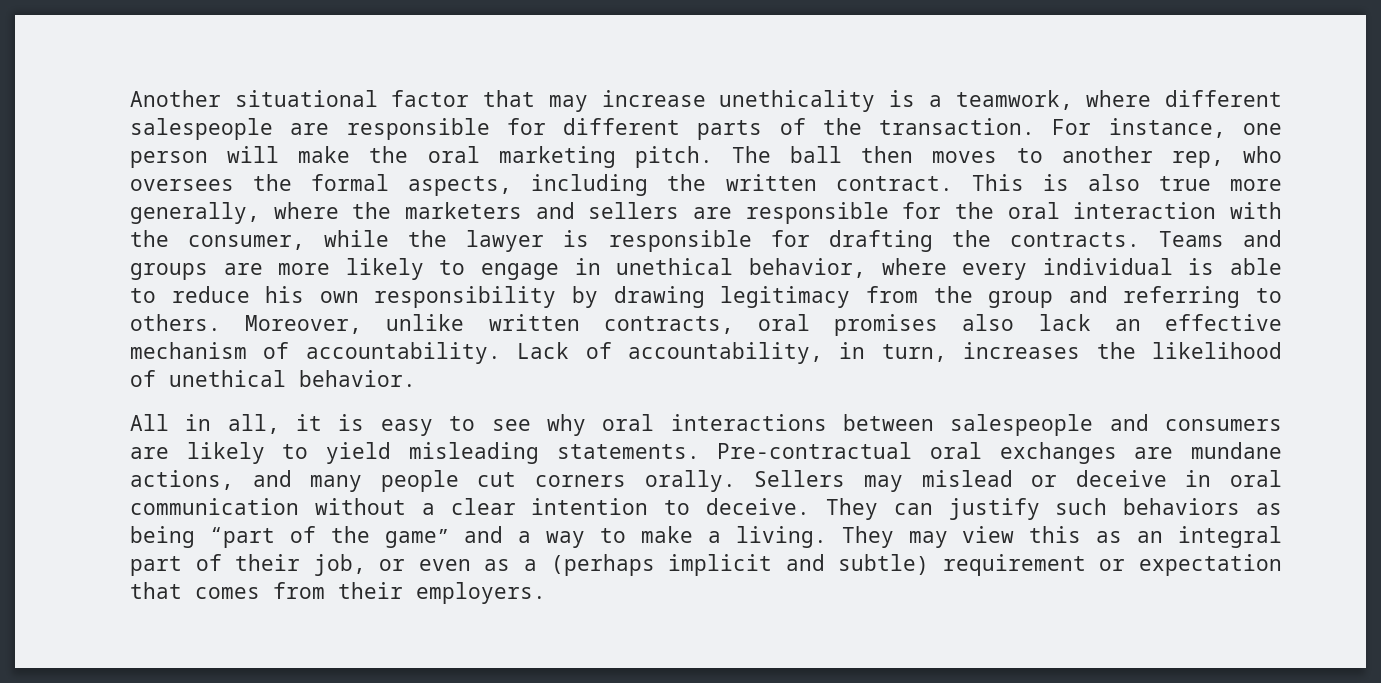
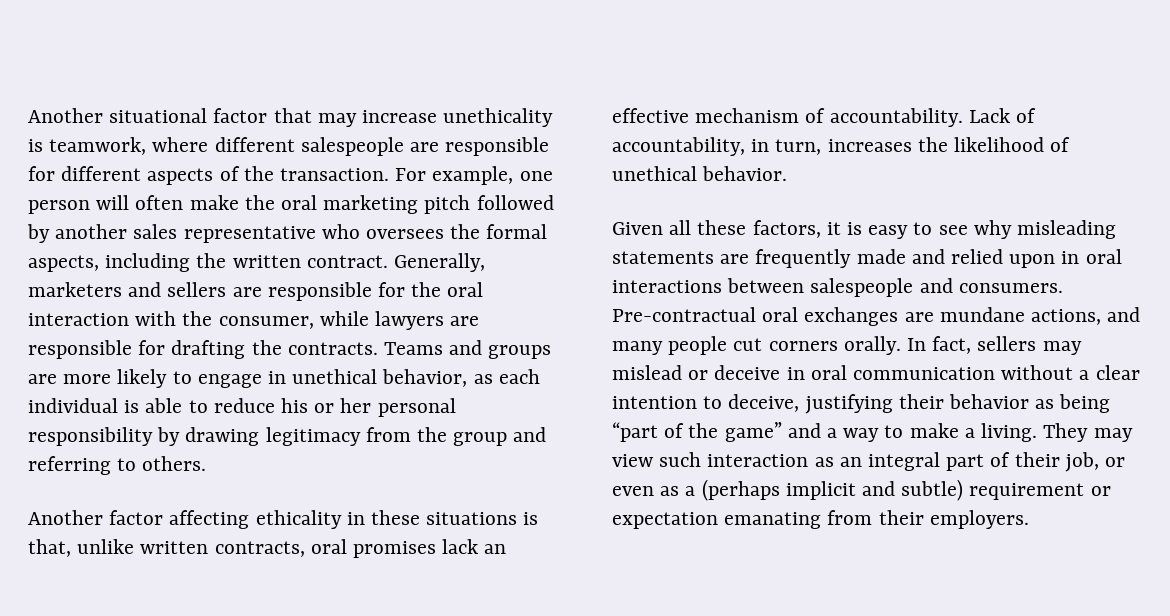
[928,95,942,107] a -> (43, 145) none
[697,120,763,140] parts -> [147,168,214,185] aspects
[1108,118,1226,138] instance, -> [432,166,514,185] example,
(280, 154) none -> [135,195,184,210] often
[634,146,1224,168] pitch. The ball then moves to another rep, -> [424,195,554,214] [27,224,316,243] pitch followed by another sales representative
[971,174,1282,191] [130,202,392,224] This is also true more generally, where the -> [394,253,486,272] Generally,
[408,230,590,252] the lawyer is -> [375,311,480,330] lawyers are
[881,258,1028,280] where every -> [473,369,540,384] as each
[319,291,359,303] own -> [314,398,456,417] or her personal
[245,315,363,334] Moreover, -> [28,510,539,529] [28,539,71,557] // Another factor affecting ethicality in these situations is that,
[962,314,1015,331] also -> (437, 549) none
[130,414,280,434] All in all, -> [612,220,821,238] Given all these factors,
(586, 425) none -> [1017,220,1117,239] [612,249,1080,268] misleading statements are frequently made and relied upon in
[1165,419,1282,431] [130,442,700,464] consumers are likely to yield misleading statements. -> [958,283,1063,293] consumers.
[754,470,846,487] Sellers -> [907,336,1037,354] In fact, sellers
[706,498,1241,520] deceive. They can justify such behaviors -> [728,394,1030,414] deceive, justifying their behavior
[1029,526,1082,543] this -> [659,452,809,467] such interaction
[130,582,260,599] that comes -> [724,512,822,529] emanating

